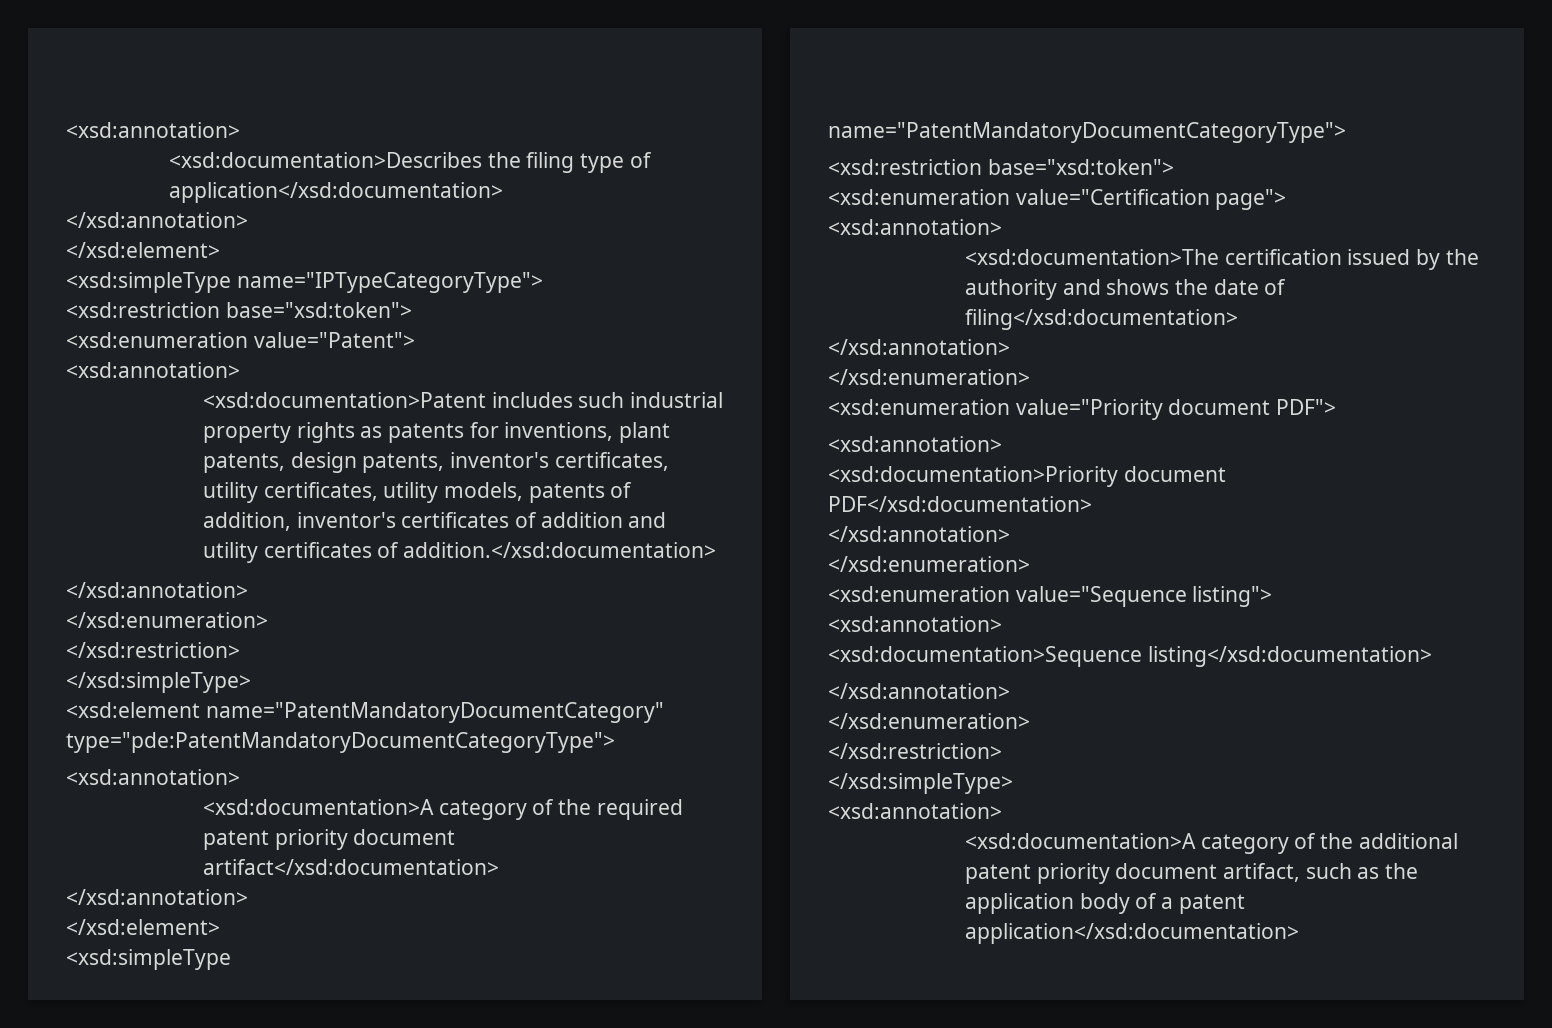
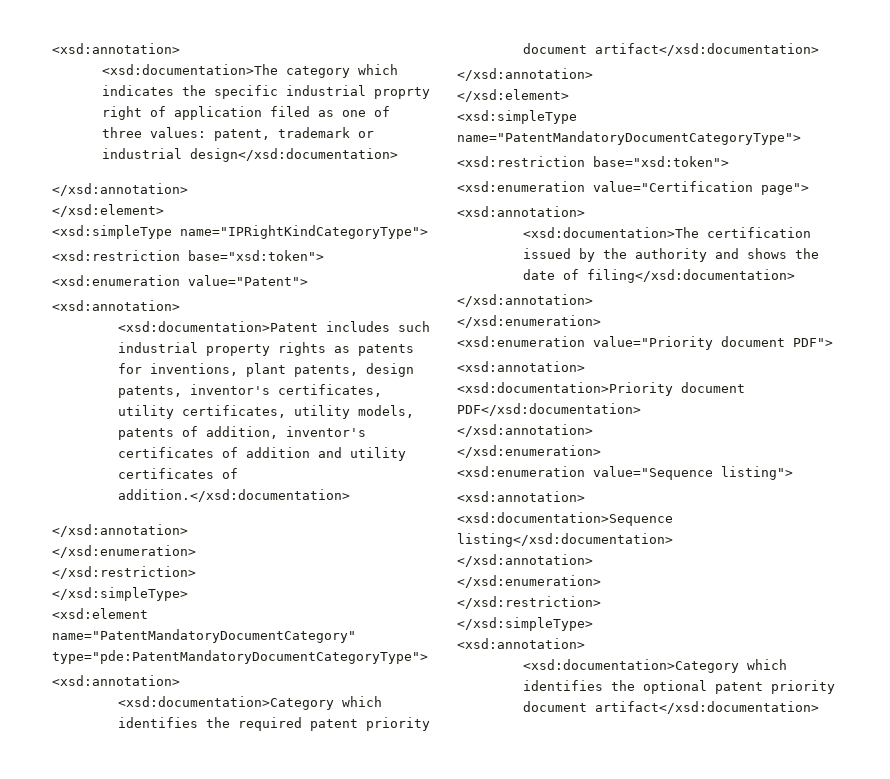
[66,122,240,138] [168,152,652,173] [168,182,503,203] [66,212,248,228] [66,242,220,258] [66,272,543,293] <xsd:annotation> // <xsd:documentation>Describes the filing type of application</xsd:documentation> // </xsd:annotation> // </xsd:element> // <xsd:simpleType name="IPTypeCategoryType"> -> [52,43,180,54] [101,64,398,78] [101,85,430,99] [101,106,390,120] [101,127,374,141] [101,148,398,162] [52,183,188,196] [52,204,164,217] [52,225,428,239] <xsd:annotation> // <xsd:documentation>The category which indicates the specific industrial proprty right of application filed as one of three values: patent, trademark or industrial design</xsd:documentation> // </xsd:annotation> // </xsd:element> // <xsd:simpleType name="IPRightKindCategoryType">
[203,799,555,820] <xsd:documentation>A category of -> [118,696,383,710] [118,717,199,728] <xsd:documentation>Category which identifies
[965,833,1458,854] [965,863,1419,884] [965,893,1245,914] [965,923,1300,944] <xsd:documentation>A category of the additional patent priority document artifact, such as the application body of a patent application</xsd:documentation> -> [523,659,788,673] [523,680,836,694] [523,701,820,714] <xsd:documentation>Category which identifies the optional patent priority document artifact</xsd:documentation>

